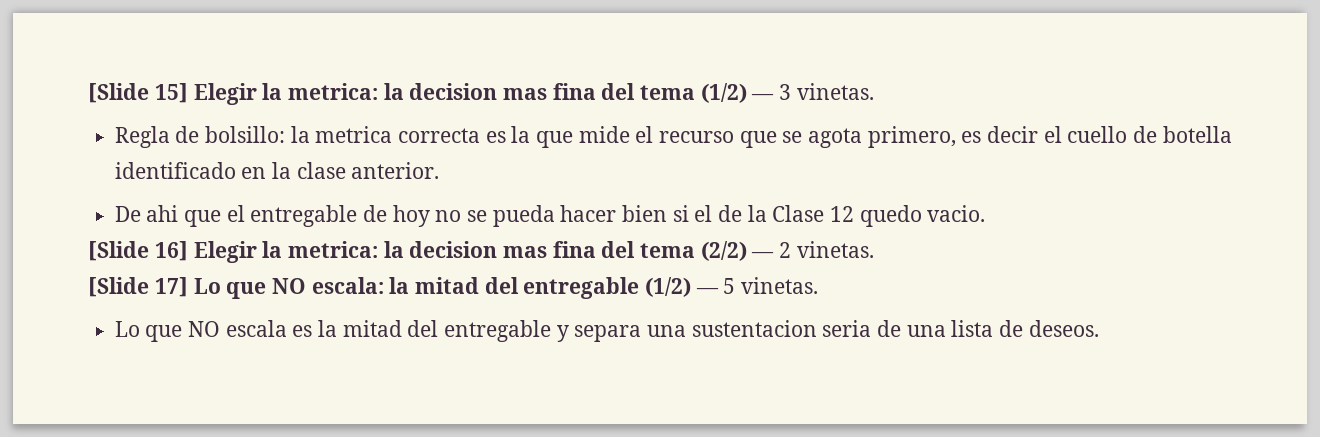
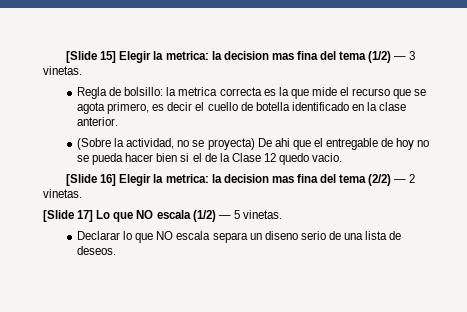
(440, 170) none -> [77,138,255,150] (Sobre la actividad, no se proyecta)
[311,277,640,299] escala: la mitad del entregable -> [156,210,191,219] escala
[114,320,872,342] Lo que NO escala es la mitad del entregable y separa una sustentacion seria -> [77,231,326,243] Declarar lo que NO escala separa un diseno serio

